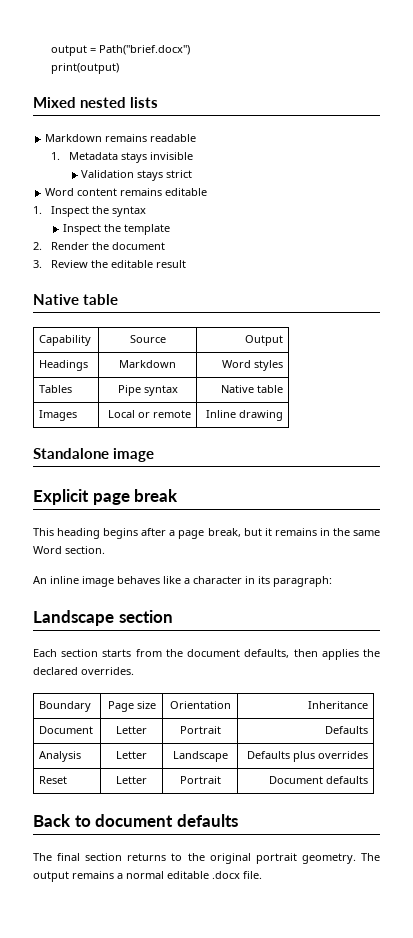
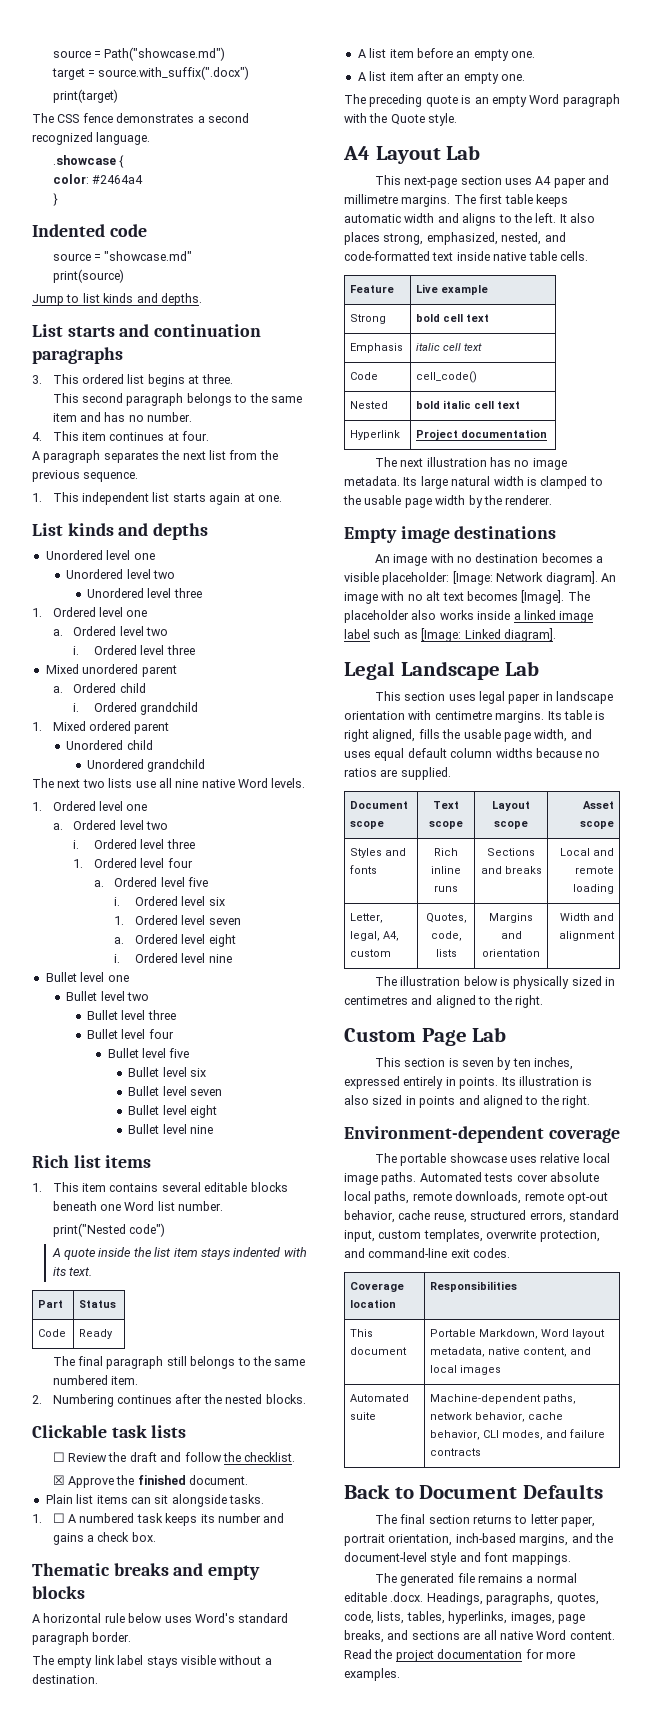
[51,45,191,56] [51,63,120,74] [33,97,159,108] [45,134,197,142] [51,152,194,163] [81,170,193,181] [45,188,208,196] [33,206,147,217] [63,224,171,235] [33,242,166,250] [33,260,187,268] [33,294,119,305] [39,335,92,346] [129,335,166,343] [244,335,283,346] [39,360,89,371] [119,360,176,368] [221,360,283,371] [39,385,73,393] [117,385,178,396] [220,385,283,393] [39,410,78,421] output = Path("brief.docx") // print(output) // Mixed nested lists // Markdown remains readable // 1. Metadata stays invisible // Validation stays strict // Word content remains editable // 1. Inspect the syntax // Inspect the template // 2. Render the document // 3. Review the editable result // Native table // Capability | Source | Output // Headings | Markdown | Word styles // Tables | Pipe syntax | Native table // Images -> [52,47,226,61] [51,66,250,80] [52,89,118,103] [32,113,249,123] [32,132,151,145] [52,155,124,168] [52,174,143,184] [52,193,58,206] [32,224,147,237] [52,251,193,261] [52,269,124,283] [32,293,202,306] [32,324,262,337] [32,347,123,364] [32,374,233,387] [52,393,302,406] [52,412,193,422] [32,431,210,441] [32,450,278,463] [32,470,139,482] [32,492,282,505] [32,523,209,540] [45,550,155,560] [66,569,176,579] [86,588,202,598] [32,607,148,617] [52,626,168,636] [73,645,195,655] [45,664,177,677] [52,683,146,693] [73,702,199,715] [32,721,170,734] [66,740,153,750] [86,759,206,772] [32,778,306,788] [32,801,148,811] [52,820,168,830] [73,839,195,849] [73,858,193,868] [93,877,209,887] [114,896,225,906] [114,915,241,925] [114,934,236,947] [114,953,232,963] [45,972,129,982] [66,991,150,1001] [86,1010,176,1020] [86,1029,174,1039] [107,1048,190,1058] [128,1067,206,1077] [128,1086,222,1096] [128,1105,217,1118] [128,1124,213,1134] [32,1155,152,1168] [32,1182,288,1192] [52,1201,224,1211] [52,1223,165,1237] [51,1247,307,1260] [52,1267,92,1276] [38,1300,64,1308] [79,1300,117,1308] [38,1329,67,1337] [79,1329,114,1339] [52,1356,306,1369] [52,1375,138,1385] [32,1394,306,1407] [32,1425,187,1438] [52,1452,296,1462] [52,1475,249,1488] [45,1494,264,1507] [32,1513,285,1526] [52,1532,156,1545] [32,1563,261,1580] [32,1586,85,1599] [32,1613,289,1623] [32,1632,132,1645] [32,1655,272,1668] [32,1674,98,1684] [357,48,535,61] [357,71,525,84] [344,94,620,107] [344,113,458,126] [343,145,481,164] [374,175,610,188] [344,194,568,207] [344,213,595,226] [344,232,566,245] [344,251,588,261] [350,285,395,293] [416,284,489,295] [350,314,387,324] [416,314,490,322] [350,343,404,353] [416,343,483,351] [350,372,379,380] [416,371,478,383] [350,401,389,409] [416,400,521,409] [350,430,401,440] [416,429,548,440] [374,457,567,470] [344,476,603,489] [343,495,553,508] [344,526,557,543] [374,553,604,566] [344,571,616,585] [344,590,590,604] [344,610,594,623] [344,628,556,642] [344,661,540,680] [374,691,614,704] [344,710,606,723] [344,729,592,742] [344,748,601,761] [344,767,451,780] [350,801,409,809] [350,821,385,829] [433,801,459,809] [429,821,463,829] [492,801,530,811] [494,821,528,829] [582,801,614,809] [579,821,614,829] [350,848,407,858] [350,865,378,874] [434,848,458,856] [431,866,461,874] [434,885,458,892] [487,848,535,856] [480,866,542,874] source = Path("showcase.md") // target = source.with_suffix(".docx") // print(target) // The CSS fence demonstrates a second recognized language. // .showcase { // color: #2464a4 // } // Indented code // source = "showcase.md" // print(source) // Jump to list kinds and depths. // List starts and continuation paragraphs // 3. This ordered list begins at three. // This second paragraph belongs to the same item and has no number. // 4. This item continues at four. // A paragraph separates the next list from the previous sequence. // 1. This independent list starts again at one. // List kinds and depths // Unordered level one // Unordered level two // Unordered level three // 1. Ordered level one // a. Ordered level two // i. Ordered level three // Mixed unordered parent // a. Ordered child // i. Ordered grandchild // 1. Mixed ordered parent // Unordered child // Unordered grandchild // The next two lists use all nine native Word levels. // 1. Ordered level one // a. Ordered level two // i. Ordered level three // 1. Ordered level four // a. Ordered level five // i. Ordered level six // 1. Ordered level seven // a. Ordered level eight // i. Ordered level nine // Bullet level one // Bullet level two // Bullet level three // Bullet level four // Bullet level five // Bullet level six // Bullet level seven // Bullet level eight // Bullet level nine // Rich list items // 1. This item contains several editable blocks beneath one Word list number. // print("Nested code") // A quote inside the list item stays indented with its text. // Part | Status // Code | Ready // The final paragraph still belongs to the same numbered item. // 2. Numbering continues after the nested blocks. // Clickable task lists // ☐ Review the draft and follow the checklist. // ☒ Approve the finished document. // Plain list items can sit alongside tasks. // 1. ☐ A numbered task keeps its number and gains a check box. // Thematic breaks and empty blocks // A horizontal rule below uses Word's standard paragraph border. // The empty link label stays visible without a destination. // A list item before an empty one. // A list item after an empty one. // The preceding quote is an empty Word paragraph with the Quote style. // A4 Layout Lab // This next-page section uses A4 paper and millimetre margins. The first table keeps automatic width and aligns to the left. It also places strong, emphasized, nested, and code-formatted text inside native table cells. // Feature | Live example // Strong | bold cell text // Emphasis | italic cell text // Code | cell_code() // Nested | bold italic cell text // Hyperlink | Project documentation // The next illustration has no image metadata. Its large natural width is clamped to the usable page width by the renderer. // Empty image destinations // An image with no destination becomes a visible placeholder: [Image: Network diagram]. An image with no alt text becomes [Image]. The placeholder also works inside a linked image label such as [Image: Linked diagram]. // Legal Landscape Lab // This section uses legal paper in landscape orientation with centimetre margins. Its table is right aligned, fills the usable page width, and uses equal default column widths because no ratios are supplied. // Document scope | Text scope | Layout scope | Asset scope // Styles and fonts | Rich inline runs | Sections and breaks
[137,410,191,418] [205,410,283,421] [33,448,155,462] [33,489,179,505] [33,528,380,539] [33,546,105,554] [33,576,332,587] [33,610,173,626] [33,649,381,660] [33,667,134,675] [39,701,92,712] [107,701,156,712] [169,701,231,709] [307,701,368,709] [39,726,94,734] [116,726,147,734] [179,726,221,734] [324,726,368,734] [39,751,82,762] [116,751,147,759] [172,751,228,762] [246,751,368,762] [39,776,68,784] [116,776,147,784] [179,776,221,784] [268,776,368,784] or remote | Inline drawing // Standalone image // Explicit page break // This heading begins after a page break, but it remains in the same Word section. // An inline image behaves like a character in its paragraph: // Landscape section // Each section starts from the document defaults, then applies the declared overrides. // Boundary | Page size | Orientation | Inheritance // Document | Letter | Portrait | Defaults // Analysis | Letter | Landscape | Defaults plus overrides // Reset | Letter | Portrait | Document defaults -> [592,848,614,856] [574,866,614,874] [572,884,614,894] [350,913,384,923] [350,931,400,941] [350,949,392,957] [425,913,467,923] [430,931,462,941] [435,949,457,957] [489,913,533,923] [500,931,522,939] [482,949,540,957] [559,913,614,921] [558,931,615,941] [374,976,616,989] [344,995,543,1008] [344,1027,507,1046] [374,1057,574,1070] [344,1076,593,1089] [344,1095,590,1108] [344,1126,620,1143] [374,1153,610,1166] [344,1172,599,1185] [344,1191,608,1204] [344,1210,619,1223] [344,1229,600,1242] [344,1248,511,1258] [350,1282,405,1292] [350,1299,397,1308] [430,1281,518,1292] [350,1329,374,1337] [350,1347,408,1355] [430,1329,606,1339] [430,1347,592,1357] [430,1365,502,1375] [350,1394,410,1402] [350,1412,377,1420] [430,1394,577,1404] [430,1412,564,1422] [430,1429,606,1440] [430,1448,482,1456] and remote loading // Letter, legal, A4, custom | Quotes, code, lists | Margins and orientation | Width and alignment // The illustration below is physically sized in centimetres and aligned to the right. // Custom Page Lab // This section is seven by ten inches, expressed entirely in points. Its illustration is also sized in points and aligned to the right. // Environment-dependent coverage // The portable showcase uses relative local image paths. Automated tests cover absolute local paths, remote downloads, remote opt-out behavior, cache reuse, structured errors, standard input, custom templates, overwrite protection, and command-line exit codes. // Coverage location | Responsibilities // This document | Portable Markdown, Word layout metadata, native content, and local images // Automated suite | Machine-dependent paths, network behavior, cache behavior, CLI modes, and failure contracts
[95,814,238,827] document defaults -> [419,1484,603,1499] Document Defaults
[187,853,380,864] [33,871,262,882] the original portrait geometry. The output remains a normal editable .docx file. -> [530,1514,596,1527] [344,1533,613,1546] [344,1552,571,1565] [374,1573,577,1586] [344,1592,599,1605] [344,1611,585,1624] [344,1630,615,1643] [344,1649,575,1662] [344,1668,400,1681] letter paper, portrait orientation, inch-based margins, and the document-level style and font mappings. // The generated file remains a normal editable .docx. Headings, paragraphs, quotes, code, lists, tables, hyperlinks, images, page breaks, and sections are all native Word content. Read the project documentation for more examples.

